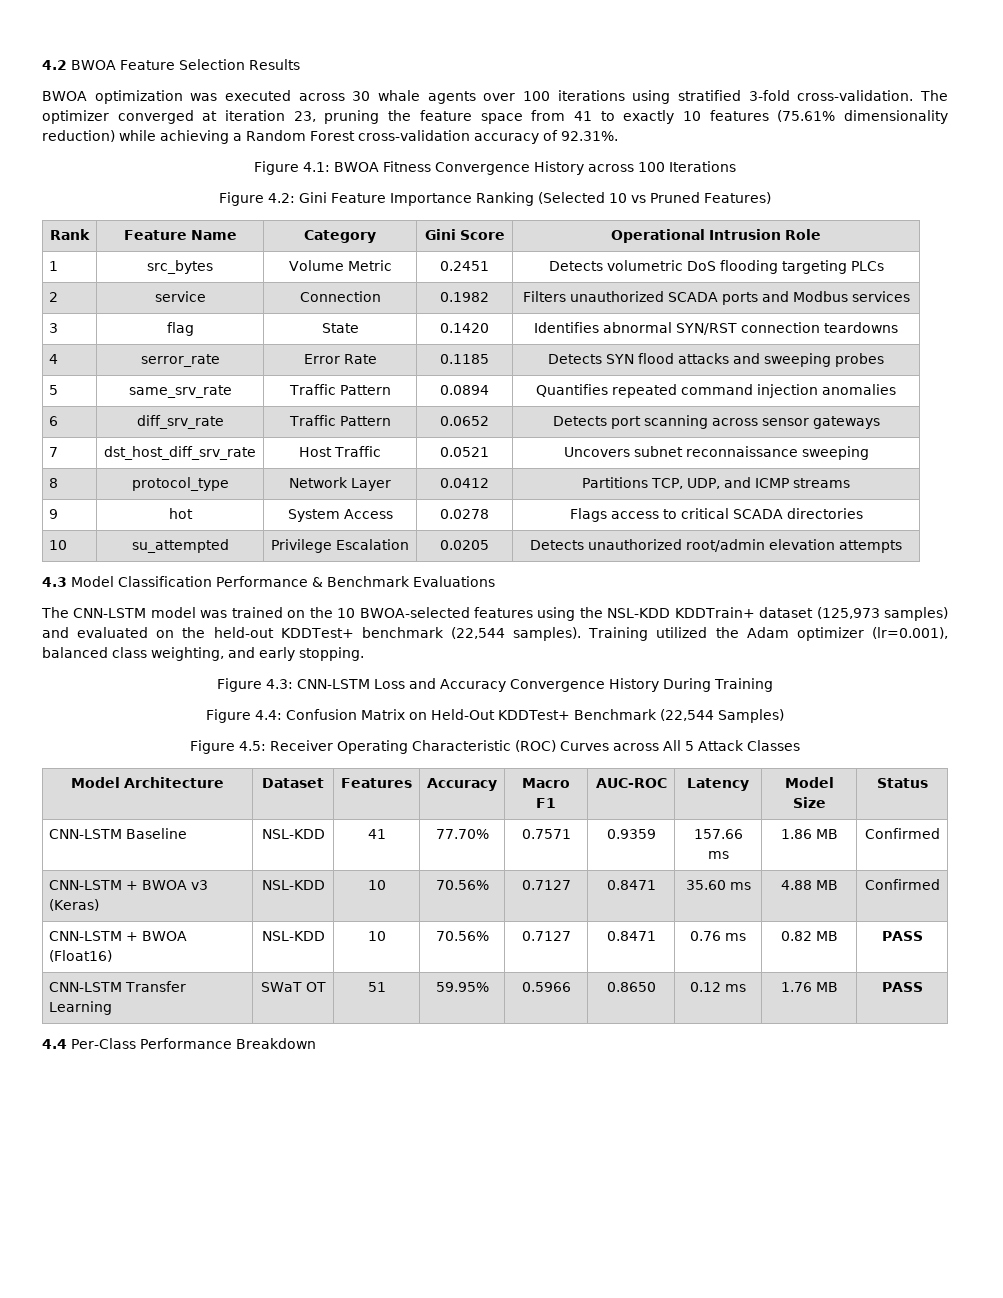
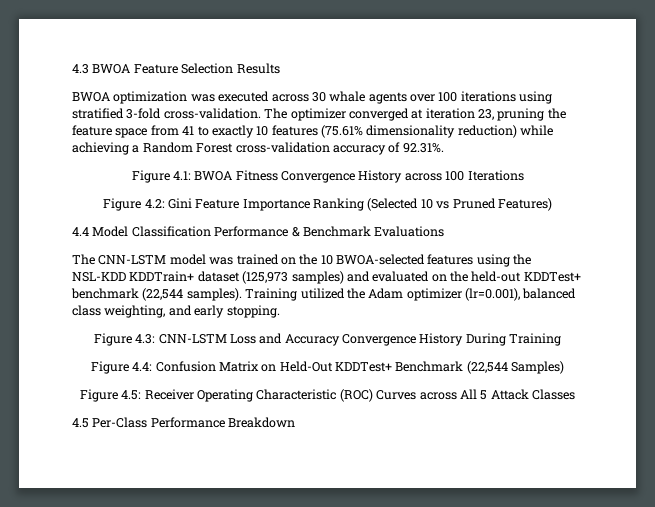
[42,60,67,70] 4.2 -> [72,64,89,74] 4.3
[50,229,90,240] [123,230,237,240] [304,230,376,243] [424,229,505,240] [611,229,821,243] [49,261,59,271] [147,260,213,274] [288,260,392,271] [440,261,490,271] [548,260,884,274] [49,292,59,302] [154,291,206,302] [299,291,381,302] [440,292,490,302] [522,291,910,305] [49,323,59,333] [166,322,194,336] [321,323,359,333] [440,323,490,333] [534,322,898,335] [49,354,59,364] [140,354,220,367] [303,354,377,364] [440,354,490,364] [548,353,884,367] [49,385,59,395] [128,385,232,398] [288,384,391,395] [440,385,490,395] [536,384,896,398] [49,416,59,426] [136,415,224,429] [288,415,391,426] [440,416,490,426] [552,415,880,429] [49,447,59,457] [104,446,256,460] [299,446,382,457] [440,447,490,457] [563,446,869,460] [49,478,59,488] [131,477,229,491] [289,477,392,491] [440,478,490,488] [582,477,850,489] [49,509,59,519] [168,508,193,519] [287,509,393,522] [440,509,490,519] [569,508,863,522] [49,540,68,550] [131,539,229,553] [271,539,410,553] [440,540,490,550] [530,539,902,553] [42,577,67,587] // Rank | Feature Name | Category | Gini Score | Operational Intrusion Role // 1 | src_bytes | Volume Metric | 0.2451 | Detects volumetric DoS flooding targeting PLCs // 2 | service | Connection | 0.1982 | Filters unauthorized SCADA ports and Modbus services // 3 | flag | State | 0.1420 | Identifies abnormal SYN/RST connection teardowns // 4 | serror_rate | Error Rate | 0.1185 | Detects SYN flood attacks and sweeping probes // 5 | same_srv_rate | Traffic Pattern | 0.0894 | Quantifies repeated command injection anomalies // 6 | diff_srv_rate | Traffic Pattern | 0.0652 | Detects port scanning across sensor gateways // 7 | dst_host_diff_srv_rate | Host Traffic | 0.0521 | Uncovers subnet reconnaissance sweeping // 8 | protocol_type | Network Layer | 0.0412 | Partitions TCP, UDP, and ICMP streams // 9 | hot | System Access | 0.0278 | Flags access to critical SCADA directories // 10 | su_attempted | Privilege Escalation | 0.0205 | Detects unauthorized root/admin elevation attempts // 4.3 -> [72,227,89,236] // 4.4
[71,777,224,788] [262,778,324,788] [341,778,413,788] [427,778,498,791] [522,778,570,788] [536,798,556,808] [595,778,667,788] [687,778,749,791] [784,777,834,788] [792,797,826,808] [876,778,928,788] [49,828,188,839] [261,829,325,839] [367,829,386,839] [435,829,489,839] [521,829,571,839] [606,829,656,839] [693,829,743,839] [707,851,729,859] [780,829,838,839] [864,828,940,839] [49,880,209,890] [49,899,100,911] [261,880,325,890] [367,880,386,890] [435,880,489,890] [521,880,571,890] [606,880,656,890] [685,880,751,890] [780,880,838,890] [864,879,940,890] [49,931,188,941] [49,950,113,962] [261,931,325,941] [367,931,386,941] [435,931,489,941] [521,931,571,941] [606,931,656,941] [690,931,746,941] [780,931,838,941] [881,931,923,941] [49,981,187,992] [49,1001,113,1015] [260,982,326,992] [367,982,386,992] [435,982,489,992] [521,982,571,992] [606,982,656,992] [690,982,746,992] [780,982,838,992] [881,982,923,992] [42,1039,67,1049] // Model Architecture | Dataset | Features | Accuracy | Macro F1 | AUC-ROC | Latency | Model Size | Status // CNN-LSTM Baseline | NSL-KDD | 41 | 77.70% | 0.7571 | 0.9359 | 157.66 ms | 1.86 MB | Confirmed // CNN-LSTM + BWOA v3 (Keras) | NSL-KDD | 10 | 70.56% | 0.7127 | 0.8471 | 35.60 ms | 4.88 MB | Confirmed // CNN-LSTM + BWOA (Float16) | NSL-KDD | 10 | 70.56% | 0.7127 | 0.8471 | 0.76 ms | 0.82 MB | PASS // CNN-LSTM Transfer Learning | SWaT OT | 51 | 59.95% | 0.5966 | 0.8650 | 0.12 ms | 1.76 MB | PASS // 4.4 -> [72,418,89,428] // 4.5

